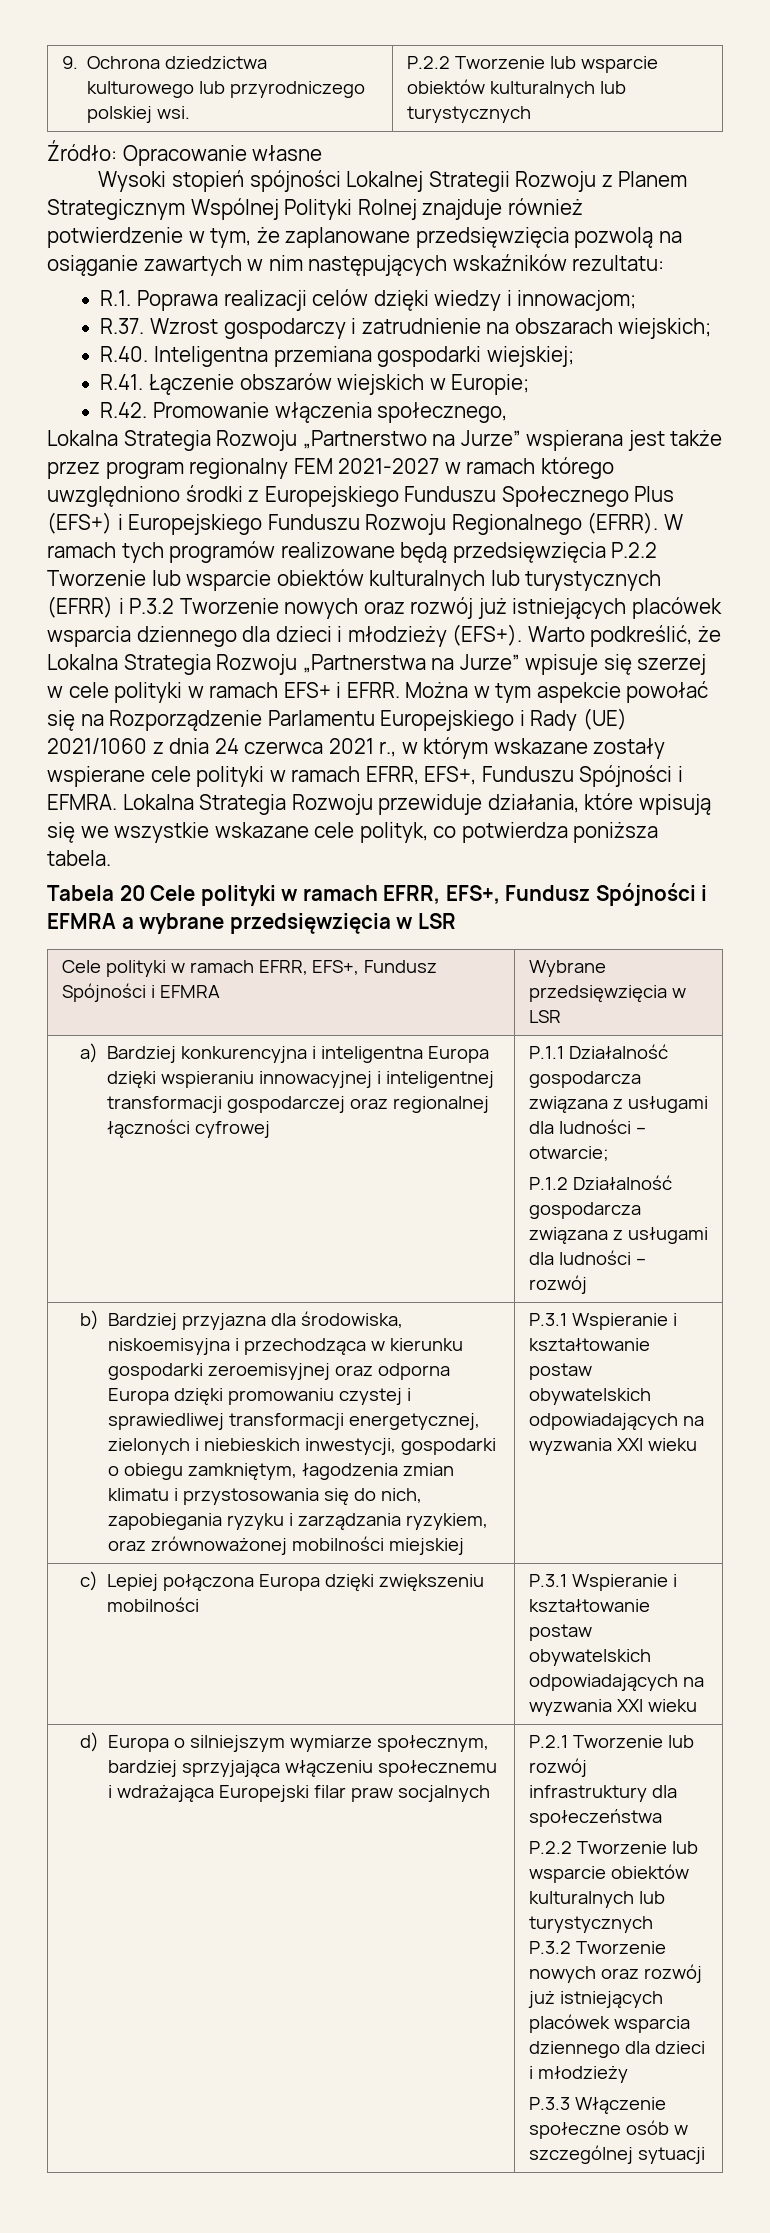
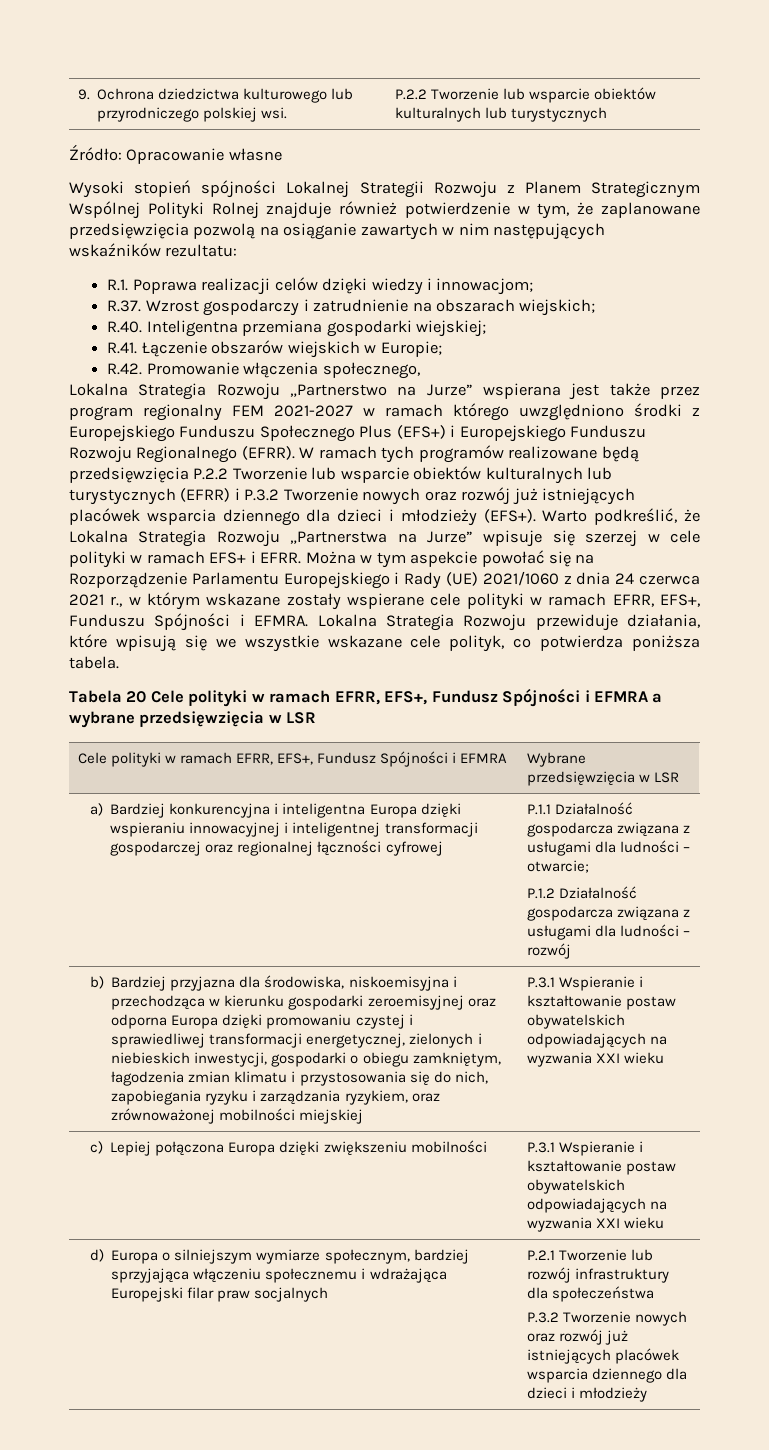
[528,1841,698,1854] [528,1864,689,1883] [528,1891,665,1908] [528,1916,653,1933] // P.2.2 Tworzenie lub wsparcie obiektów kulturalnych lub turystycznych -> (654, 1294) none
[528,2097,666,2114] [528,2120,688,2139] [528,2145,705,2164] // P.3.3 Włączenie społeczne osób w szczególnej sytuacji -> (647, 1394) none

